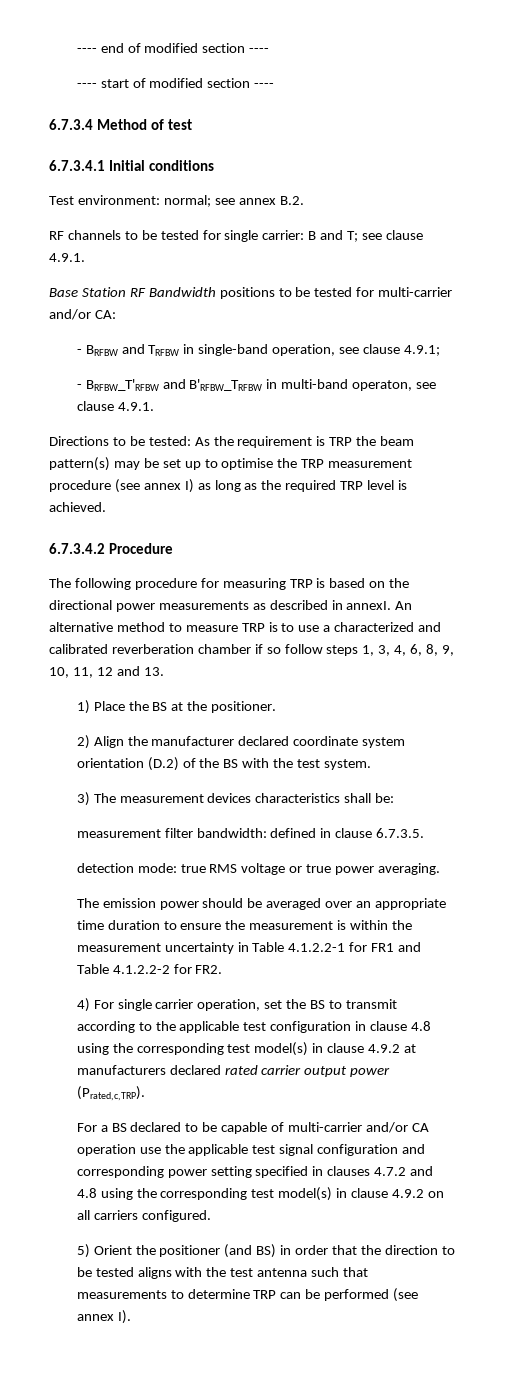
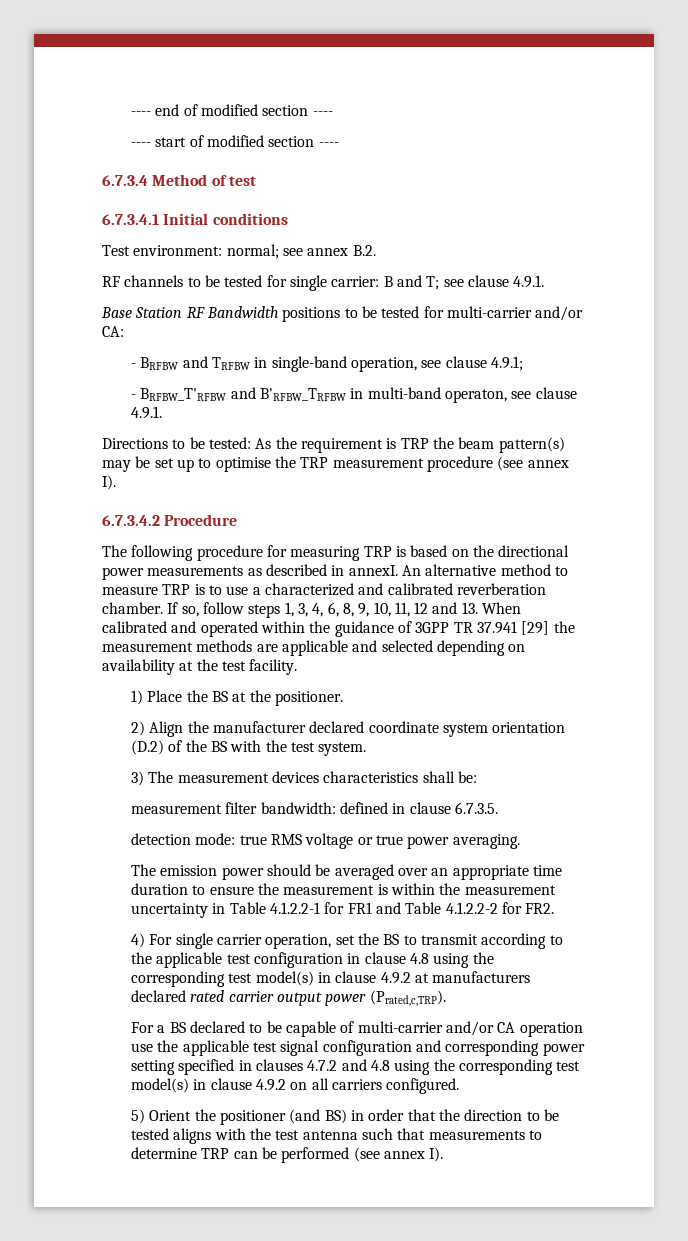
[184,479,408,493] [49,502,106,512] I) as long as the required TRP level is achieved. -> [102,475,116,490] I).
[197,644,281,654] chamber if so -> [102,602,199,617] chamber. If so,
(164, 671) none -> [482,602,522,614] [102,621,575,637] [102,640,526,656] [102,659,298,675] When calibrated and operated within the guidance of 3GPP TR 37.941 [29] the measurement methods are applicable and selected depending on availability at the test facility.

